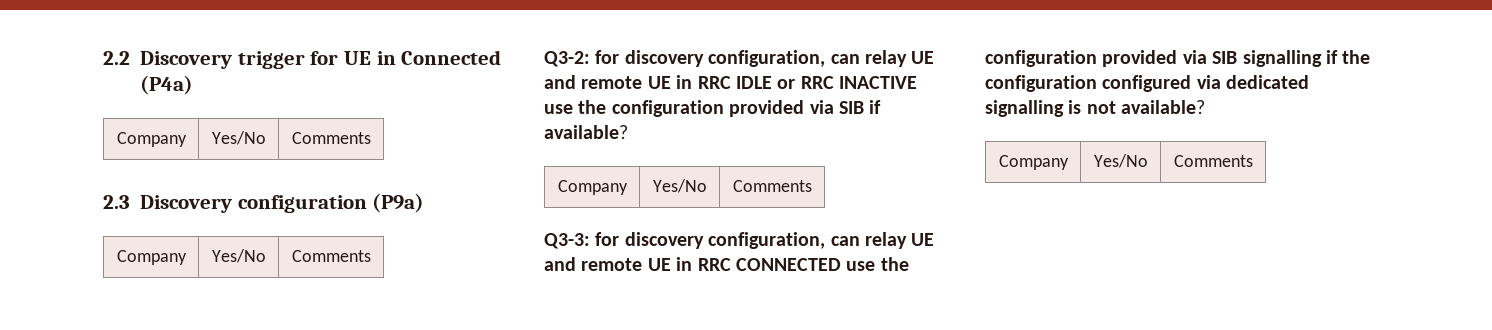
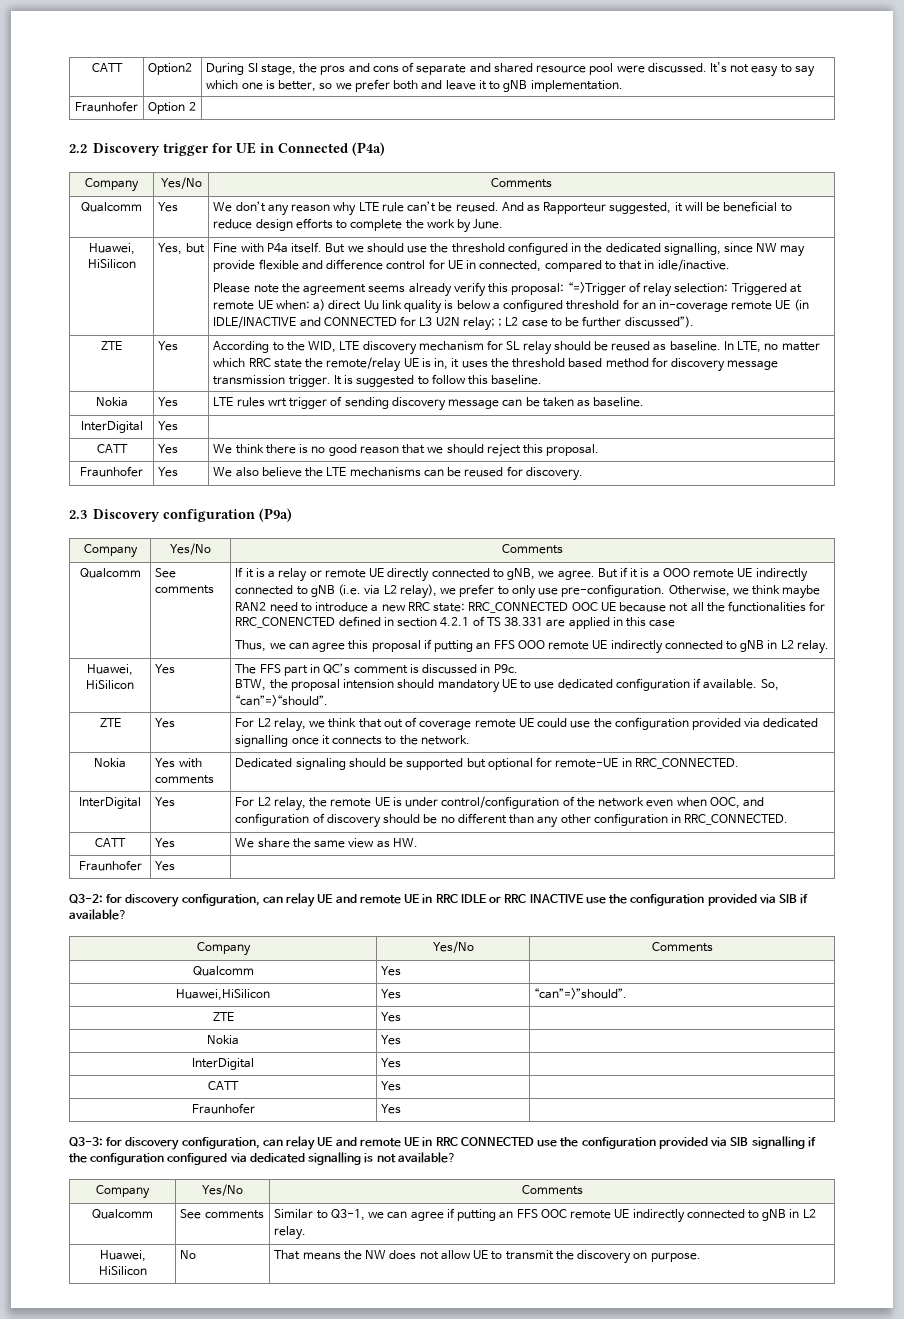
(103, 58) none -> [91,63,123,72] [148,63,193,75] [206,62,815,77] [206,79,623,92] [75,101,138,112] [148,102,196,114] CATT | Option2 | During SI stage, the pros and cons of separate and shared resource pool were discussed. It's not easy to say which one is better, so we prefer both and leave it to gNB implementation. // Fraunhofer | Option 2 | //
(371, 138) none -> [81,202,142,212] [158,202,179,212] [213,201,792,216] [213,218,504,233] [88,243,135,255] [87,259,136,269] [158,243,205,255] [213,242,806,257] [213,259,730,272] [213,282,802,297] [213,299,809,314] [213,316,694,331] [101,341,122,350] [158,341,179,351] [213,340,820,355] [213,357,779,372] [213,374,543,387] [95,397,128,407] [158,397,179,407] [213,396,645,411] [80,421,143,433] [158,421,179,431] [96,444,128,453] [158,444,179,454] [213,444,600,457] [80,466,143,477] [158,467,179,477] [213,466,583,481] // Qualcomm | Yes | We don’t any reason why LTE rule can’t be reused. And as Rapporteur suggested, it will be beneficial to reduce design efforts to complete the work by June. // Huawei, HiSilicon | Yes, but | Fine with P4a itself. But we should use the threshold configured in the dedicated signalling, since NW may provide flexible and difference control for UE in connected, compared to that in idle/inactive. // Please note the agreement seems already verify this proposal: “=>Trigger of relay selection: Triggered at remote UE when: a) direct Uu link quality is below a configured threshold for an in-coverage remote UE (in IDLE/INACTIVE and CONNECTED for L3 U2N relay; ; L2 case to be further discussed”). // ZTE | Yes | According to the WID, LTE discovery mechanism for SL relay should be reused as baseline. In LTE, no matter which RRC state the remote/relay UE is in, it uses the threshold based method for discovery message transmission trigger. It is suggested to follow this baseline. // Nokia | Yes | LTE rules wrt trigger of sending discovery message can be taken as baseline. // InterDigital | Yes | // CATT | Yes | We think there is no good reason that we should reject this proposal. // Fraunhofer | Yes | We also believe the LTE mechanisms can be reused for discovery.
(371, 256) none -> [79,568,141,578] [155,568,177,578] [155,585,215,594] [235,567,808,582] [235,584,821,599] [235,601,826,613] [235,616,676,629] [235,639,829,654] [87,664,133,676] [86,680,134,690] [155,664,176,674] [235,663,518,676] [235,678,779,693] [235,695,329,707] [99,718,121,727] [155,718,176,728] [235,717,819,732] [235,735,470,747] [94,758,126,768] [155,758,202,768] [155,775,215,784] [235,757,739,770] [79,797,141,809] [155,797,176,807] [235,796,764,811] [235,813,789,828] [95,838,126,847] [155,838,176,848] [235,838,418,848] [78,860,142,871] [155,861,176,871] // Qualcomm | See comments | If it is a relay or remote UE directly connected to gNB, we agree. But if it is a OOO remote UE indirectly connected to gNB (i.e. via L2 relay), we prefer to only use pre-configuration. Otherwise, we think maybe RAN2 need to introduce a new RRC state: RRC_CONNECTED OOC UE because not all the functionalities for RRC_CONENCTED defined in section 4.2.1 of TS 38.331 are applied in this case // Thus, we can agree this proposal if putting an FFS OOO remote UE indirectly connected to gNB in L2 relay. // Huawei, HiSilicon | Yes | The FFS part in QC’s comment is discussed in P9c. // BTW, the proposal intension should mandatory UE to use dedicated configuration if available. So, “can”=>“should”. // ZTE | Yes | For L2 relay, we think that out of coverage remote UE could use the configuration provided via dedicated signalling once it connects to the network. // Nokia | Yes with comments | Dedicated signaling should be supported but optional for remote-UE in RRC_CONNECTED. // InterDigital | Yes | For L2 relay, the remote UE is under control/configuration of the network even when OOC, and configuration of discovery should be no different than any other configuration in RRC_CONNECTED. // CATT | Yes | We share the same view as HW. // Fraunhofer | Yes |
(812, 186) none -> [192,966,254,976] [381,966,402,976] [176,989,270,1001] [381,989,402,999] [534,988,628,1000] [212,1012,234,1021] [381,1012,402,1022] [207,1035,239,1045] [381,1035,402,1045] [192,1058,254,1070] [381,1058,402,1068] [208,1081,239,1090] [381,1081,402,1091] [191,1103,255,1114] [381,1104,402,1114] // Qualcomm | Yes | // Huawei,HiSilicon | Yes | “can”=>”should”. // ZTE | Yes | // Nokia | Yes | // InterDigital | Yes | // CATT | Yes | // Fraunhofer | Yes |
(1253, 161) none -> [92,1209,153,1219] [180,1209,264,1219] [274,1208,816,1223] [274,1226,307,1240] [99,1250,146,1262] [98,1266,147,1276] [180,1250,197,1259] [274,1250,701,1264] // Qualcomm | See comments | Similar to Q3-1, we can agree if putting an FFS OOC remote UE indirectly connected to gNB in L2 relay. // Huawei, HiSilicon | No | That means the NW does not allow UE to transmit the discovery on purpose.

